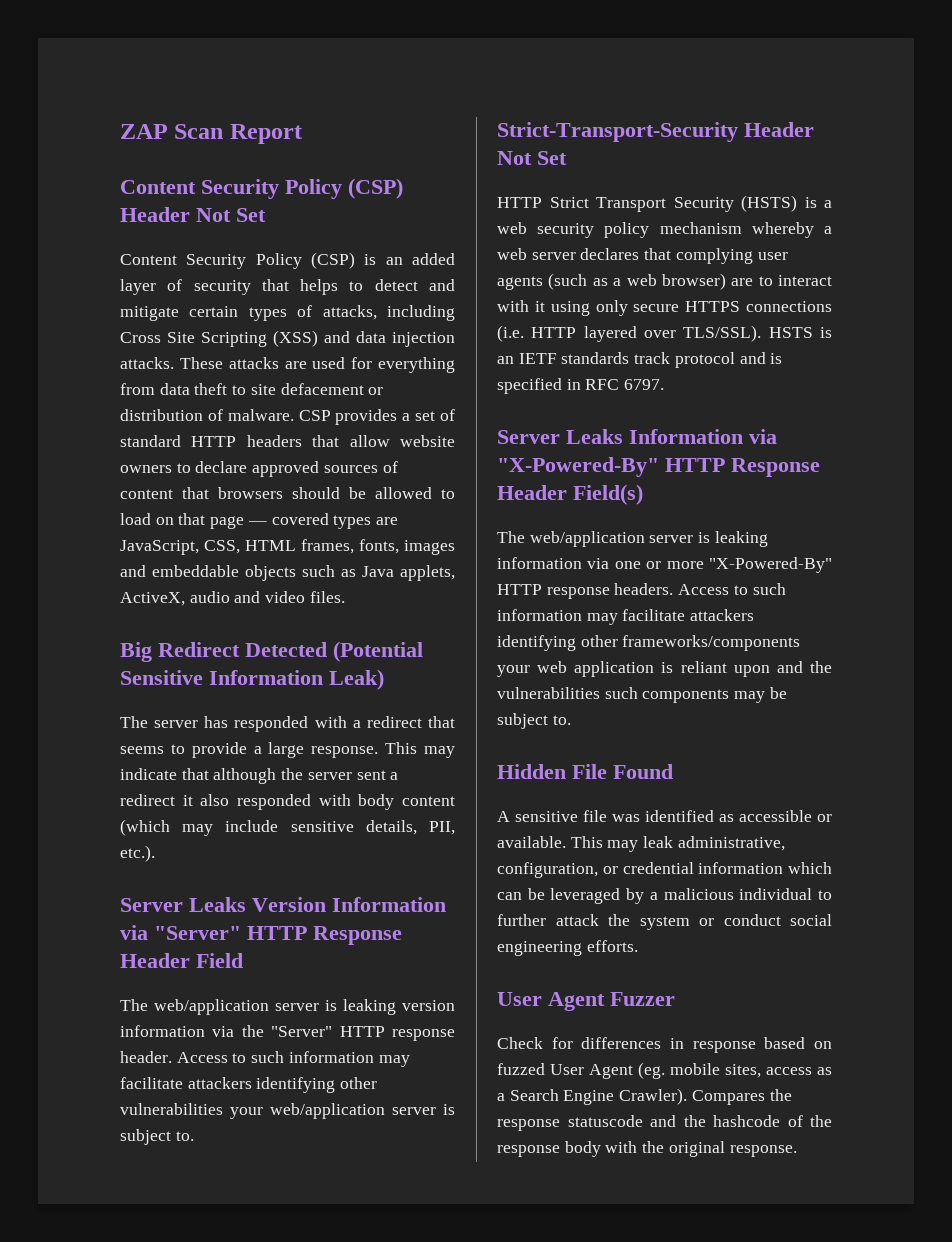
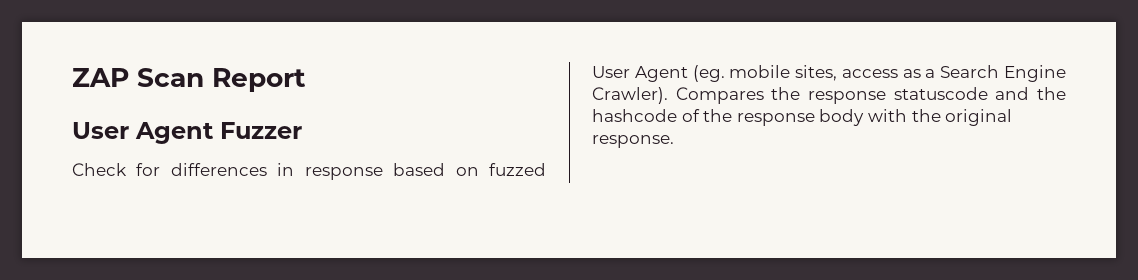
[120,178,403,199] [120,207,266,222] [120,252,455,269] [120,279,455,295] [120,305,455,321] [120,330,455,347] [120,357,455,373] [120,383,384,395] [120,409,455,425] [120,435,455,447] [120,461,398,477] [120,487,455,499] [120,513,399,529] [120,539,455,555] [120,565,455,581] [120,591,345,606] [120,641,423,662] [120,669,384,690] [120,716,455,732] [120,742,455,758] [120,768,399,784] [120,794,455,810] [120,819,455,836] [120,845,155,862] [120,897,446,912] [120,925,402,945] [120,953,243,968] [120,999,455,1015] [120,1025,455,1041] [120,1051,410,1067] [120,1077,378,1093] [120,1103,455,1119] [120,1129,194,1145] [497,122,814,142] [497,151,567,165] [497,195,832,212] [497,222,832,238] [497,248,788,264] [497,273,832,290] [497,300,832,316] [497,325,832,342] [497,352,783,368] [497,378,665,394] [497,429,777,444] [497,457,820,477] [497,484,643,505] [497,531,768,547] [497,557,832,573] [497,583,786,599] [497,609,755,625] [497,635,801,651] [497,661,832,677] [497,687,787,703] [497,713,571,729] [497,764,673,779] [497,810,832,822] [497,836,785,852] [497,862,832,878] [497,888,832,904] [497,914,832,930] [497,940,638,956] // Content Security Policy (CSP) Header Not Set // Content Security Policy (CSP) is an added layer of security that helps to detect and mitigate certain types of attacks, including Cross Site Scripting (XSS) and data injection attacks. These attacks are used for everything from data theft to site defacement or distribution of malware. CSP provides a set of standard HTTP headers that allow website owners to declare approved sources of content that browsers should be allowed to load on that page — covered types are JavaScript, CSS, HTML frames, fonts, images and embeddable objects such as Java applets, ActiveX, audio and video files. // Big Redirect Detected (Potential Sensitive Information Leak) // The server has responded with a redirect that seems to provide a large response. This may indicate that although the server sent a redirect it also responded with body content (which may include sensitive details, PII, etc.). // Server Leaks Version Information via "Server" HTTP Response Header Field // The web/application server is leaking version information via the "Server" HTTP response header. Access to such information may facilitate attackers identifying other vulnerabilities your web/application server is subject to. // Strict-Transport-Security Header Not Set // HTTP Strict Transport Security (HSTS) is a web security policy mechanism whereby a web server declares that complying user agents (such as a web browser) are to interact with it using only secure HTTPS connections (i.e. HTTP layered over TLS/SSL). HSTS is an IETF standards track protocol and is specified in RFC 6797. // Server Leaks Information via "X-Powered-By" HTTP Response Header Field(s) // The web/application server is leaking information via one or more "X-Powered-By" HTTP response headers. Access to such information may facilitate attackers identifying other frameworks/components your web application is reliant upon and the vulnerabilities such components may be subject to. // Hidden File Found // A sensitive file was identified as accessible or available. This may leak administrative, configuration, or credential information which can be leveraged by a malicious individual to further attack the system or conduct social engineering efforts. -> (306, 80) none

